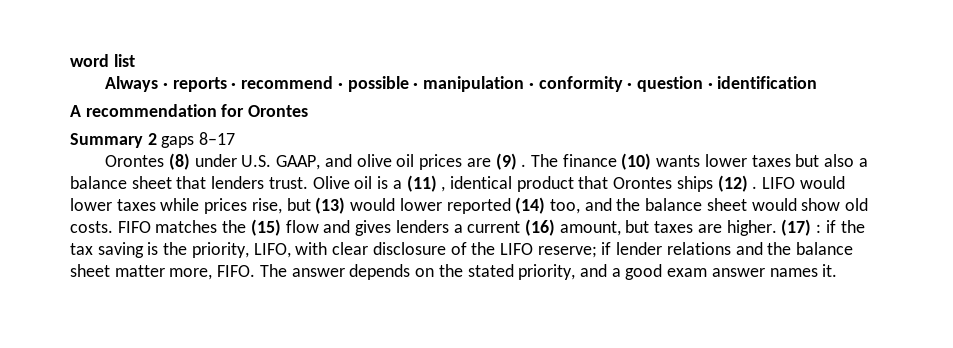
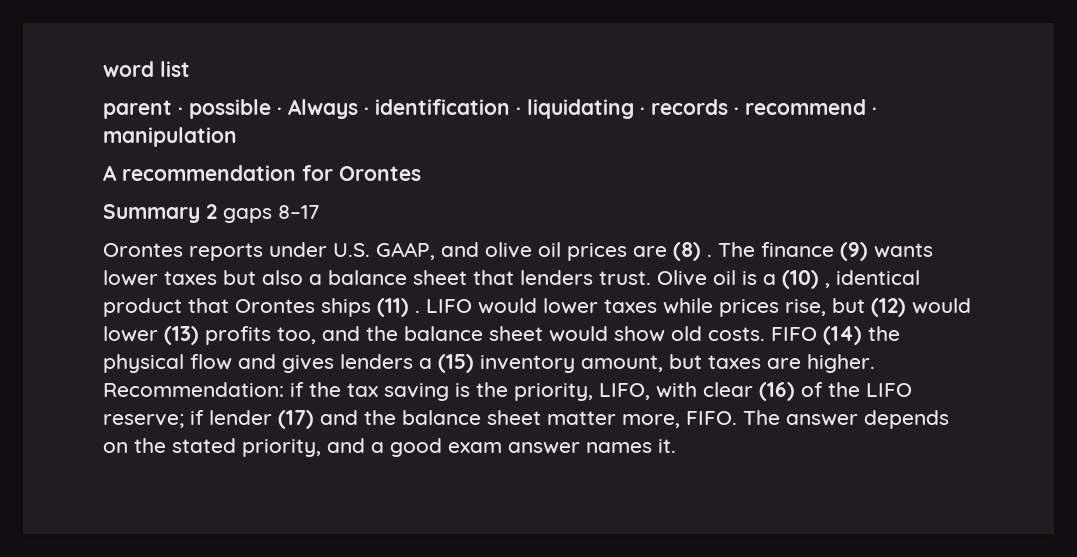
[105,76,227,92] Always · reports -> [103,99,728,119] parent · possible · Always · identification · liquidating · records
[347,76,419,92] possible · -> (877, 111) none
[528,76,818,92] · conformity · question · identification -> (237, 137) none
[168,153,190,170] (8) -> [189,243,263,261] reports
[495,153,517,170] (9) -> [673,242,701,261] (8)
[621,153,652,170] (10) -> [840,242,868,261] (9)
[406,175,437,192] (11) -> [782,270,819,289] (10)
[717,175,748,192] (12) -> [377,298,409,317] (11)
[315,197,546,214] (13) would lower reported (14) -> [871,298,971,317] [103,326,271,345] (12) would lower (13) profits
[155,219,281,236] matches the (15) -> [823,326,900,345] [103,354,184,373] (14) the physical
[467,219,555,236] current (16) -> [438,354,575,373] (15) inventory
[781,219,822,236] (17) : -> [103,382,284,397] Recommendation:
[372,242,446,255] disclosure -> [759,382,795,401] (16)
[666,242,731,255] relations -> [278,410,314,429] (17)

